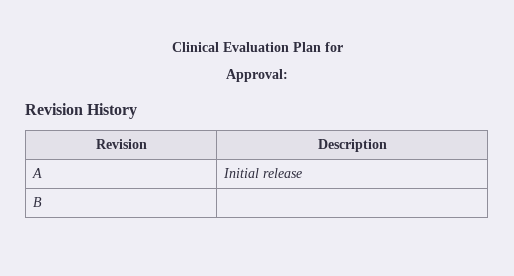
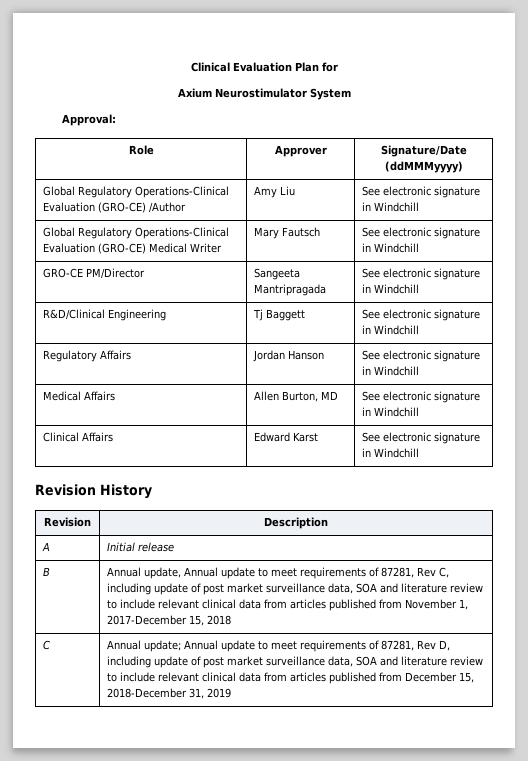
[226,69,288,82] Approval: -> [177,88,351,100] [61,114,116,126] [128,145,154,155] [274,145,327,157] [380,145,467,157] [384,161,463,173] [43,186,230,198] [43,202,187,213] [254,186,296,198] [362,186,481,198] [362,202,420,212] [43,227,230,239] [43,243,223,254] [254,227,321,239] [362,227,481,239] [362,243,420,253] [43,268,146,279] [254,268,301,280] [254,284,327,296] [362,268,481,280] [362,284,420,294] [43,309,167,321] [253,309,306,321] [362,309,481,321] [362,325,420,335] [43,350,132,362] [253,350,325,362] [362,350,481,362] [362,366,420,376] [43,391,116,401] [254,391,339,402] [362,391,481,403] [362,407,420,417] [43,432,114,442] [254,432,319,442] [362,432,481,444] [362,448,420,458] Axium Neurostimulator System // Approval: // Role | Approver | Signature/Date (ddMMMyyyy) // Global Regulatory Operations-Clinical Evaluation (GRO-CE) /Author | Amy Liu | See electronic signature in Windchill // Global Regulatory Operations-Clinical Evaluation (GRO-CE) Medical Writer | Mary Fautsch | See electronic signature in Windchill // GRO-CE PM/Director | Sangeeta Mantripragada | See electronic signature in Windchill // R&D/Clinical Engineering | Tj Baggett | See electronic signature in Windchill // Regulatory Affairs | Jordan Hanson | See electronic signature in Windchill // Medical Affairs | Allen Burton, MD | See electronic signature in Windchill // Clinical Affairs | Edward Karst | See electronic signature in Windchill
(42, 202) none -> [107,567,450,579] [107,583,484,595] [107,599,469,611] [107,615,232,626] [43,640,51,650] [107,640,451,652] [107,656,484,668] [107,672,475,684] [107,688,232,699] Annual update, Annual update to meet requirements of 87281, Rev C, including update of post market surveillance data, SOA and literature review to include relevant clinical data from articles published from November 1, 2017-December 15, 2018 // C | Annual update; Annual update to meet requirements of 87281, Rev D, including update of post market surveillance data, SOA and literature review to include relevant clinical data from articles published from December 15, 2018-December 31, 2019

